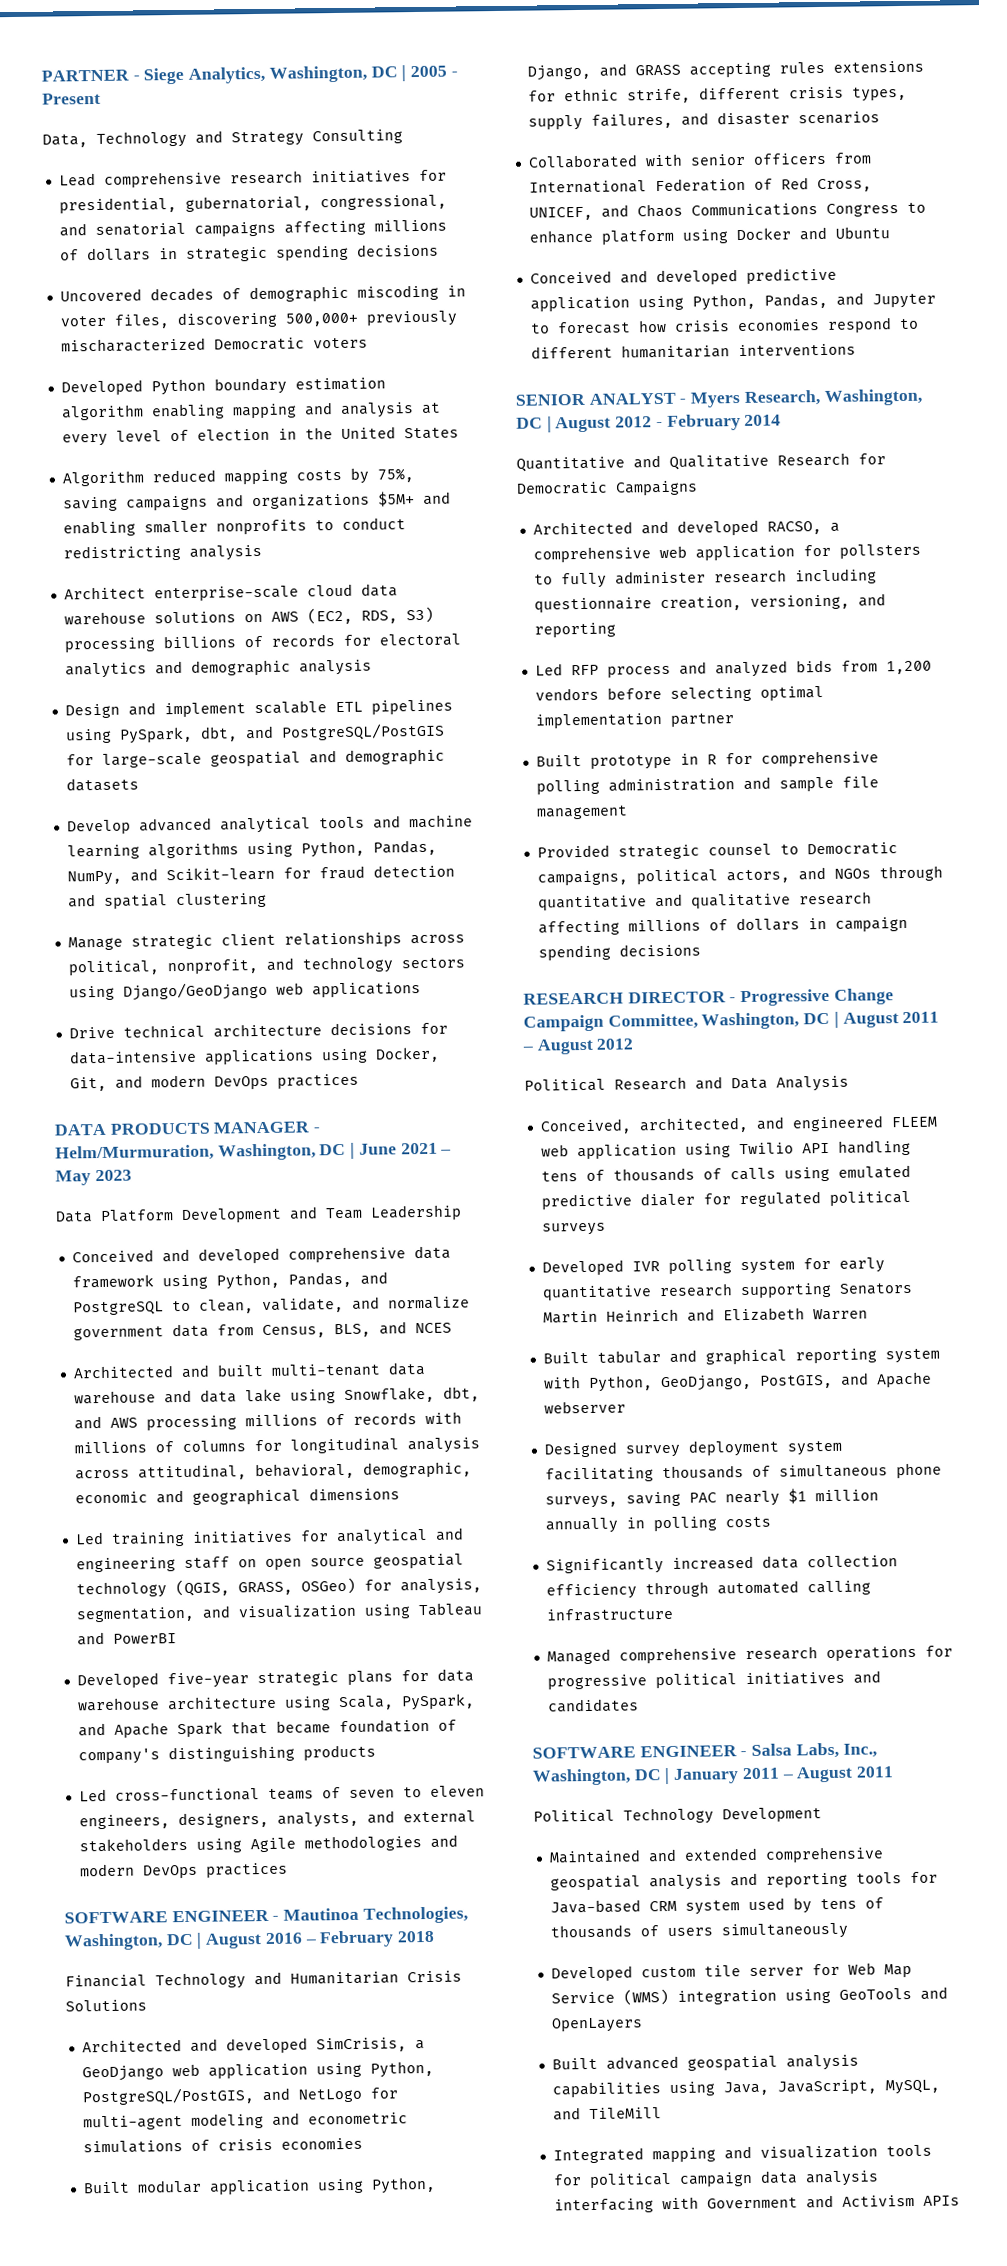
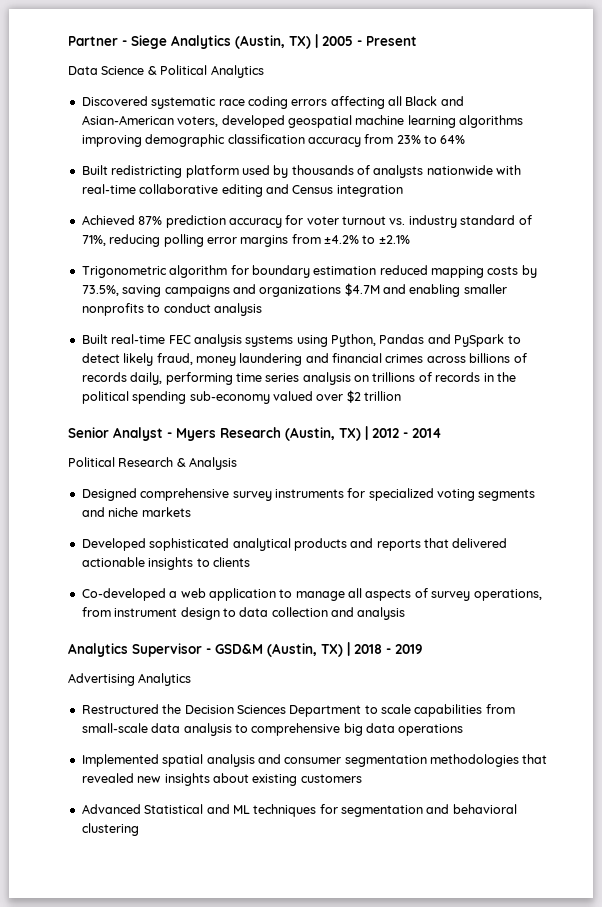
[41,69,129,82] PARTNER -> [68,36,118,46] Partner
[188,65,398,84] Analytics, Washington, DC -> [171,35,311,49] Analytics (Austin, TX)
[42,129,403,148] [58,169,447,188] [58,194,447,214] [58,219,447,237] [59,243,439,262] [59,284,466,303] [59,310,457,329] [60,337,368,353] [60,377,386,396] [60,402,441,421] [61,426,459,447] [61,470,144,487] Data, Technology and Strategy Consulting // Lead comprehensive research initiatives for presidential, gubernatorial, congressional, and senatorial campaigns affecting millions of dollars in strategic spending decisions // Uncovered decades of demographic miscoding in voter files, discovering 500,000+ previously mischaracterized Democratic voters // Developed Python boundary estimation algorithm enabling mapping and analysis at every level of election in the United States // Algorithm -> [68,65,264,78] [81,96,464,109] [81,115,523,128] [81,134,466,147] [81,165,522,178] [81,184,403,197] [81,215,532,228] [81,234,410,247] [81,265,377,278] Data Science & Political Analytics // Discovered systematic race coding errors affecting all Black and Asian-American voters, developed geospatial machine learning algorithms improving demographic classification accuracy from 23% to 64% // Built redistricting platform used by thousands of analysts nationwide with real-time collaborative editing and Census integration // Achieved 87% prediction accuracy for voter turnout vs. industry standard of 71%, reducing polling error margins from ±4.2% to ±2.1% // Trigonometric algorithm for boundary estimation
[376,468,414,483] 75%, -> [81,285,119,296] 73.5%,
[377,491,415,507] $5M+ -> [344,283,380,296] $4.7M
[62,544,262,562] [63,583,398,602] [63,606,434,626] [63,633,461,653] [64,659,372,679] [64,699,453,719] [64,722,445,744] [65,748,445,768] [65,777,139,792] [66,814,473,835] [66,839,437,860] [66,864,455,886] [67,892,267,909] [67,931,465,951] [67,956,465,976] [68,981,421,1001] [68,1022,448,1039] [68,1046,440,1065] [69,1073,359,1092] [54,1121,321,1136] [55,1142,452,1162] [55,1169,132,1186] [55,1204,462,1223] [71,1245,451,1264] [71,1271,388,1290] [72,1296,470,1316] [72,1321,452,1341] [72,1361,425,1379] [73,1386,480,1405] [73,1411,462,1431] [73,1437,480,1454] [74,1461,472,1481] [74,1487,400,1505] [74,1527,464,1547] [75,1553,464,1573] [75,1577,482,1599] [75,1602,482,1623] [76,1631,177,1646] [76,1668,474,1689] [76,1693,475,1712] [77,1718,457,1738] [77,1744,376,1765] [78,1785,485,1802] [78,1810,476,1830] [78,1834,458,1853] [79,1862,288,1879] [64,1906,468,1924] [64,1930,436,1951] [65,1970,462,1990] [65,1999,147,2012] [81,2037,425,2054] [81,2060,434,2082] [81,2087,398,2106] [82,2112,408,2131] [82,2137,363,2154] [82,2176,436,2195] [526,60,924,81] [527,86,907,104] [527,111,880,131] [527,152,872,169] [528,177,872,194] [528,202,926,221] [528,226,890,245] [529,267,837,286] [529,292,936,312] [529,317,919,335] [530,343,856,359] [515,388,923,408] [516,416,612,433] redistricting analysis // Architect enterprise-scale cloud data warehouse solutions on AWS (EC2, RDS, S3) processing billions of records for electoral analytics and demographic analysis // Design and implement scalable ETL pipelines using PySpark, dbt, and PostgreSQL/PostGIS for large-scale geospatial and demographic datasets // Develop advanced analytical tools and machine learning algorithms using Python, Pandas, NumPy, and Scikit-learn for fraud detection and spatial clustering // Manage strategic client relationships across political, nonprofit, and technology sectors using Django/GeoDjango web applications // Drive technical architecture decisions for data-intensive applications using Docker, Git, and modern DevOps practices // DATA PRODUCTS MANAGER - Helm/Murmuration, Washington, DC | June 2021 – May 2023 // Data Platform Development and Team Leadership // Conceived and developed comprehensive data framework using Python, Pandas, and PostgreSQL to clean, validate, and normalize government data from Census, BLS, and NCES // Architected and built multi-tenant data warehouse and data lake using Snowflake, dbt, and AWS processing millions of records with millions of columns for longitudinal analysis across attitudinal, behavioral, demographic, economic and geographical dimensions // Led training initiatives for analytical and engineering staff on open source geospatial technology (QGIS, GRASS, OSGeo) for analysis, segmentation, and visualization using Tableau and PowerBI // Developed five-year strategic plans for data warehouse architecture using Scala, PySpark, and Apache Spark that became foundation of company's distinguishing products // Led cross-functional teams of seven to eleven engineers, designers, analysts, and external stakeholders using Agile methodologies and modern DevOps practices // SOFTWARE ENGINEER - Mautinoa Technologies, Washington, DC | August 2016 – February 2018 // Financial Technology and Humanitarian Crisis Solutions // Architected and developed SimCrisis, a GeoDjango web application using Python, PostgreSQL/PostGIS, and NetLogo for multi-agent modeling and econometric simulations of crisis economies // Built modular application using Python, Django, and GRASS accepting rules extensions for ethnic strife, different crisis types, supply failures, and disaster scenarios // Collaborated with senior officers from International Federation of Red Cross, UNICEF, and Chaos Communications Congress to enhance platform using Docker and Ubuntu // Conceived and developed predictive application using Python, Pandas, and Jupyter to forecast how crisis economies respond to different humanitarian interventions // SENIOR ANALYST - Myers Research, Washington, DC | August -> [213,303,262,316] [81,334,521,347] [81,353,527,366] [81,372,516,385] [81,390,401,404] [68,426,368,441] analysis // Built real-time FEC analysis systems using Python, Pandas and PySpark to detect likely fraud, money laundering and financial crimes across billions of records daily, performing time series analysis on trillions of records in the political spending sub-economy valued over $2 trillion // Senior Analyst - Myers Research (Austin, TX) |
[666,414,741,431] February -> (408, 435) none
[516,452,886,472] [516,480,698,496] [532,519,840,536] [532,543,921,563] [533,568,877,589] [533,593,886,613] [533,622,616,638] [534,659,932,678] [534,686,824,702] [534,713,734,729] [535,750,879,770] [535,776,879,795] [535,805,628,820] [536,842,898,860] [536,865,943,886] [537,891,872,911] [537,916,908,936] [537,943,701,961] [523,988,894,1007] [523,1011,940,1032] [522,1038,634,1055] // Quantitative and Qualitative Research for Democratic Campaigns // Architected and developed RACSO, a comprehensive web application for pollsters to fully administer research including questionnaire creation, versioning, and reporting // Led RFP process and analyzed bids from 1,200 vendors before selecting optimal implementation partner // Built prototype in R for comprehensive polling administration and sample file management // Provided strategic counsel to Democratic campaigns, political actors, and NGOs through quantitative and qualitative research affecting millions of dollars in campaign spending decisions // RESEARCH DIRECTOR - Progressive Change Campaign Committee, Washington, DC | August 2011 – August 2012 -> (442, 433) none
[695,1076,768,1090] and Data -> [176,458,186,467] &
[539,1115,937,1135] [540,1139,911,1160] [540,1164,911,1182] [540,1190,911,1210] [541,1222,606,1236] [541,1257,885,1276] [541,1282,913,1301] [542,1307,868,1324] [542,1348,940,1365] [543,1371,932,1392] [543,1400,626,1414] [543,1439,843,1458] [544,1462,942,1483] [544,1488,879,1509] [544,1516,771,1534] [545,1555,898,1575] [545,1580,871,1600] [545,1607,674,1622] [546,1645,953,1665] [546,1670,881,1690] [547,1698,639,1713] [532,1742,877,1759] [532,1766,895,1786] [533,1807,822,1825] [548,1846,884,1864] [549,1871,938,1891] [549,1897,884,1915] [549,1922,848,1940] [550,1962,912,1982] [550,1986,948,2006] [550,2017,643,2033] [551,2054,859,2071] [551,2079,940,2098] [552,2107,662,2121] [552,2144,932,2164] [552,2170,879,2189] [553,2194,960,2214] Conceived, architected, and engineered FLEEM web application using Twilio API handling tens of thousands of calls using emulated predictive dialer for regulated political surveys // Developed IVR polling system for early quantitative research supporting Senators Martin Heinrich and Elizabeth Warren // Built tabular and graphical reporting system with Python, GeoDjango, PostGIS, and Apache webserver // Designed survey deployment system facilitating thousands of simultaneous phone surveys, saving PAC nearly $1 million annually in polling costs // Significantly increased data collection efficiency through automated calling infrastructure // Managed comprehensive research operations for progressive political initiatives and candidates // SOFTWARE ENGINEER - Salsa Labs, Inc., Washington, DC | January 2011 – August 2011 // Political Technology Development // Maintained and extended comprehensive geospatial analysis and reporting tools for Java-based CRM system used by tens of thousands of users simultaneously // Developed custom tile server for Web Map Service (WMS) integration using GeoTools and OpenLayers // Built advanced geospatial analysis capabilities using Java, JavaScript, MySQL, and TileMill // Integrated mapping and visualization tools for political campaign data analysis interfacing with Government and Activism APIs -> [81,488,536,501] [81,507,191,517] [81,538,508,551] [81,557,250,570] [81,588,542,601] [81,607,406,620] [68,642,422,657] [68,673,192,686] [81,704,515,717] [81,723,464,736] [81,754,548,767] [81,773,362,786] [81,804,517,817] [81,823,139,836] Designed comprehensive survey instruments for specialized voting segments and niche markets // Developed sophisticated analytical products and reports that delivered actionable insights to clients // Co-developed a web application to manage all aspects of survey operations, from instrument design to data collection and analysis // Analytics Supervisor - GSD&M (Austin, TX) | 2018 - 2019 // Advertising Analytics // Restructured the Decision Sciences Department to scale capabilities from small-scale data analysis to comprehensive big data operations // Implemented spatial analysis and consumer segmentation methodologies that revealed new insights about existing customers // Advanced Statistical and ML techniques for segmentation and behavioral clustering

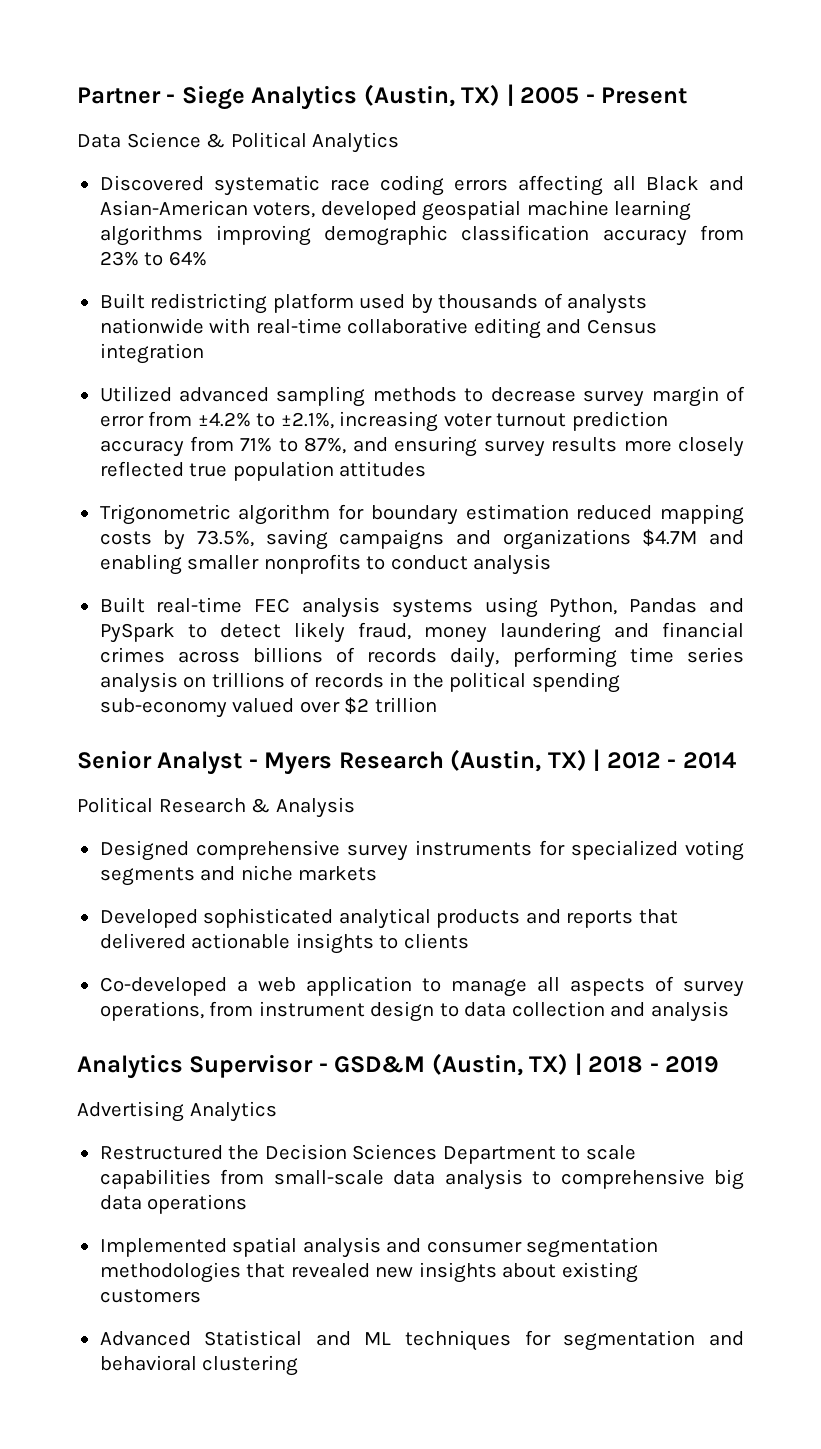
[81,215,532,228] [81,234,410,247] Achieved 87% prediction accuracy for voter turnout vs. industry standard of 71%, reducing polling error margins from ±4.2% to ±2.1% -> [99,386,746,407] [99,411,668,432] [99,436,744,457] [99,461,427,481] Utilized advanced sampling methods to decrease survey margin of error from ±4.2% to ±2.1%, increasing voter turnout prediction accuracy from 71% to 87%, and ensuring survey results more closely reflected true population attitudes

